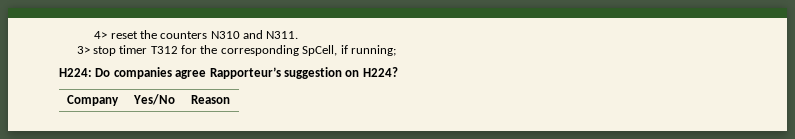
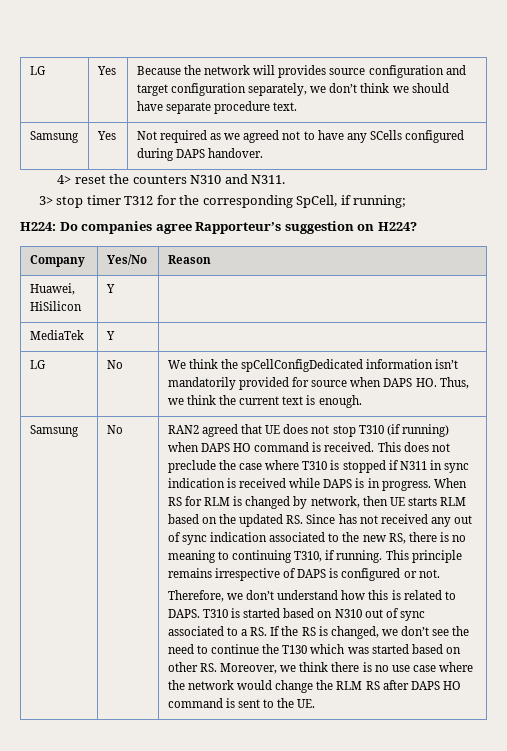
(94, 35) none -> [29,66,45,75] [96,66,116,75] [136,65,466,78] [136,83,449,96] [136,101,298,114] [29,131,79,143] [96,131,116,140] [136,130,464,143] [136,148,264,161] LG | Yes | Because the network will provides source configuration and target configuration separately, we don’t think we should have separate procedure text. // Samsung | Yes | Not required as we agreed not to have any SCells configured during DAPS handover. //
(230, 99) none -> [29,283,75,295] [29,301,82,311] [105,284,115,293] [29,330,84,340] [105,331,115,340] [29,360,45,369] [106,360,123,369] [167,359,459,372] [167,377,469,390] [167,395,362,408] [29,425,79,437] [106,425,123,434] [167,424,449,437] [167,442,450,452] [167,460,469,473] [167,478,467,491] [167,496,466,509] [167,514,472,527] [167,532,466,545] [167,550,462,563] [167,568,440,581] [167,590,456,602] [167,608,425,621] [167,626,470,639] [167,644,461,654] [167,662,473,674] [167,680,461,693] [167,698,316,708] // Huawei, HiSilicon | Y | // MediaTek | Y | // LG | No | We think the spCellConfigDedicated information isn’t mandatorily provided for source when DAPS HO. Thus, we think the current text is enough. // Samsung | No | RAN2 agreed that UE does not stop T310 (if running) when DAPS HO command is received. This does not preclude the case where T310 is stopped if N311 in sync indication is received while DAPS is in progress. When RS for RLM is changed by network, then UE starts RLM based on the updated RS. Since has not received any out of sync indication associated to the new RS, there is no meaning to continuing T310, if running. This principle remains irrespective of DAPS is configured or not. // Therefore, we don’t understand how this is related to DAPS. T310 is started based on N310 out of sync associated to a RS. If the RS is changed, we don’t see the need to continue the T130 which was started based on other RS. Moreover, we think there is no use case where the network would change the RLM RS after DAPS HO command is sent to the UE.

